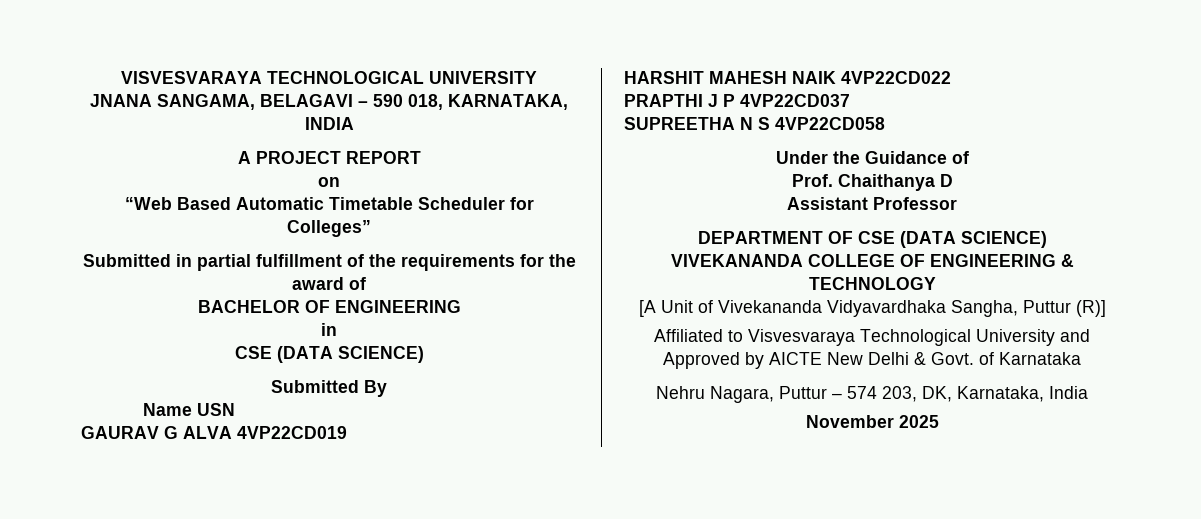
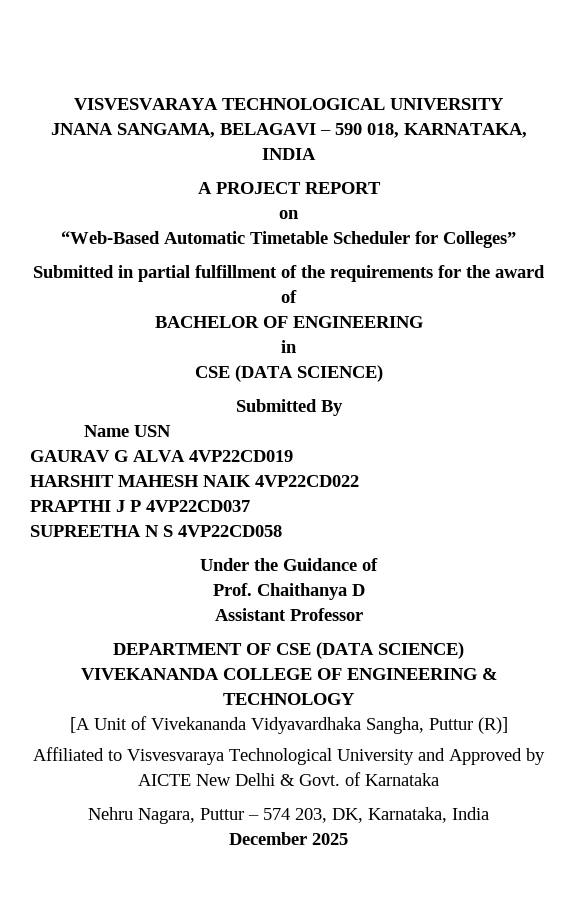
[124,197,231,210] “Web Based -> [61,231,160,244] “Web-Based
[805,415,894,428] November -> [229,832,307,845] December

